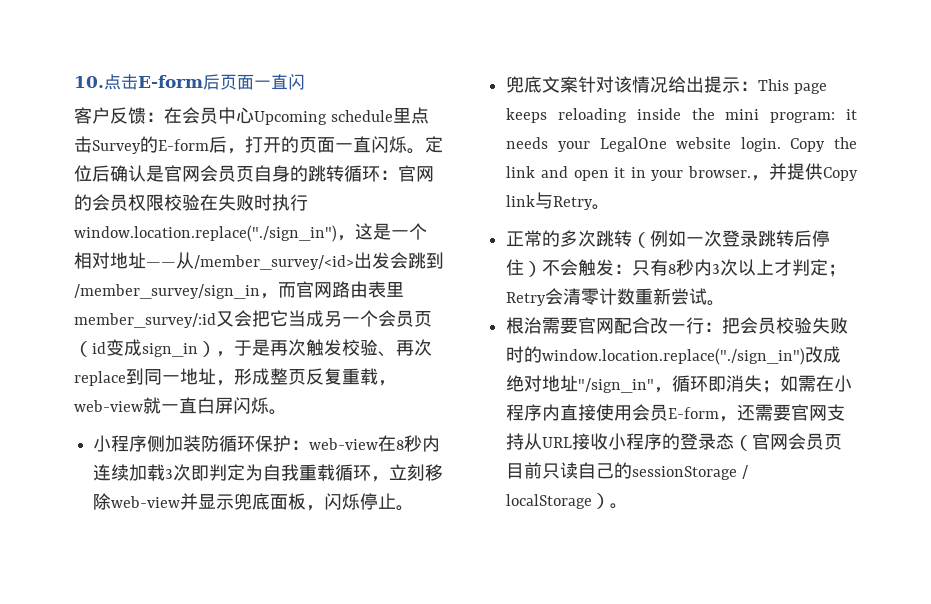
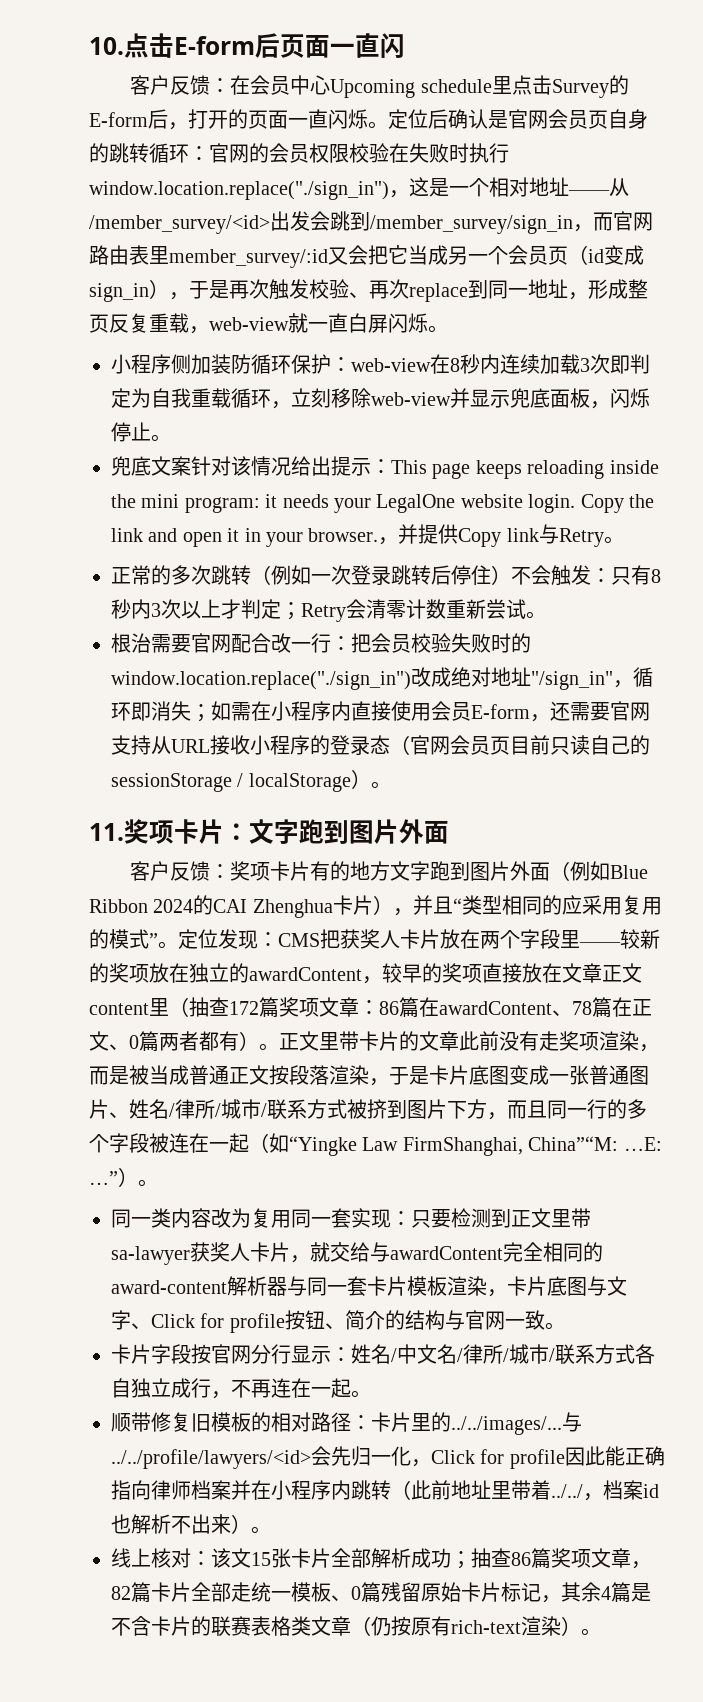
(629, 506) none -> [89,819,449,844] [130,861,649,881] [89,895,662,918] [89,929,660,949] [89,963,642,984] [89,997,652,1018] [89,1031,659,1052] [89,1065,649,1086] [89,1099,647,1120] [89,1133,662,1156] [89,1167,158,1187] [111,1208,591,1228] [111,1242,603,1265] [111,1276,627,1297] [111,1310,565,1333] [111,1344,655,1365] [111,1378,371,1399] [111,1412,582,1435] [111,1446,665,1469] [111,1480,659,1501] [111,1514,271,1534] [111,1548,651,1569] [111,1582,651,1603] [111,1616,601,1637] // 11.奖项卡片：文字跑到图片外面 // 客户反馈：奖项卡片有的地方文字跑到图片外面（例如Blue Ribbon 2024的CAI Zhenghua卡片），并且“类型相同的应采用复用的模式”。定位发现：CMS把获奖人卡片放在两个字段里——较新的奖项放在独立的awardContent，较早的奖项直接放在文章正文content里（抽查172篇奖项文章：86篇在awardContent、78篇在正文、0篇两者都有）。正文里带卡片的文章此前没有走奖项渲染，而是被当成普通正文按段落渲染，于是卡片底图变成一张普通图片、姓名/律所/城市/联系方式被挤到图片下方，而且同一行的多个字段被连在一起（如“Yingke Law FirmShanghai, China”“M: …E: …”）。 // 同一类内容改为复用同一套实现：只要检测到正文里带sa-lawyer获奖人卡片，就交给与awardContent完全相同的award-content解析器与同一套卡片模板渲染，卡片底图与文字、Click for profile按钮、简介的结构与官网一致。 // 卡片字段按官网分行显示：姓名/中文名/律所/城市/联系方式各自独立成行，不再连在一起。 // 顺带修复旧模板的相对路径：卡片里的../../images/...与../../profile/lawyers/<id>会先归一化，Click for profile因此能正确指向律师档案并在小程序内跳转（此前地址里带着../../，档案id也解析不出来）。 // 线上核对：该文15张卡片全部解析成功；抽查86篇奖项文章，82篇卡片全部走统一模板、0篇残留原始卡片标记，其余4篇是不含卡片的联赛表格类文章（仍按原有rich-text渲染）。

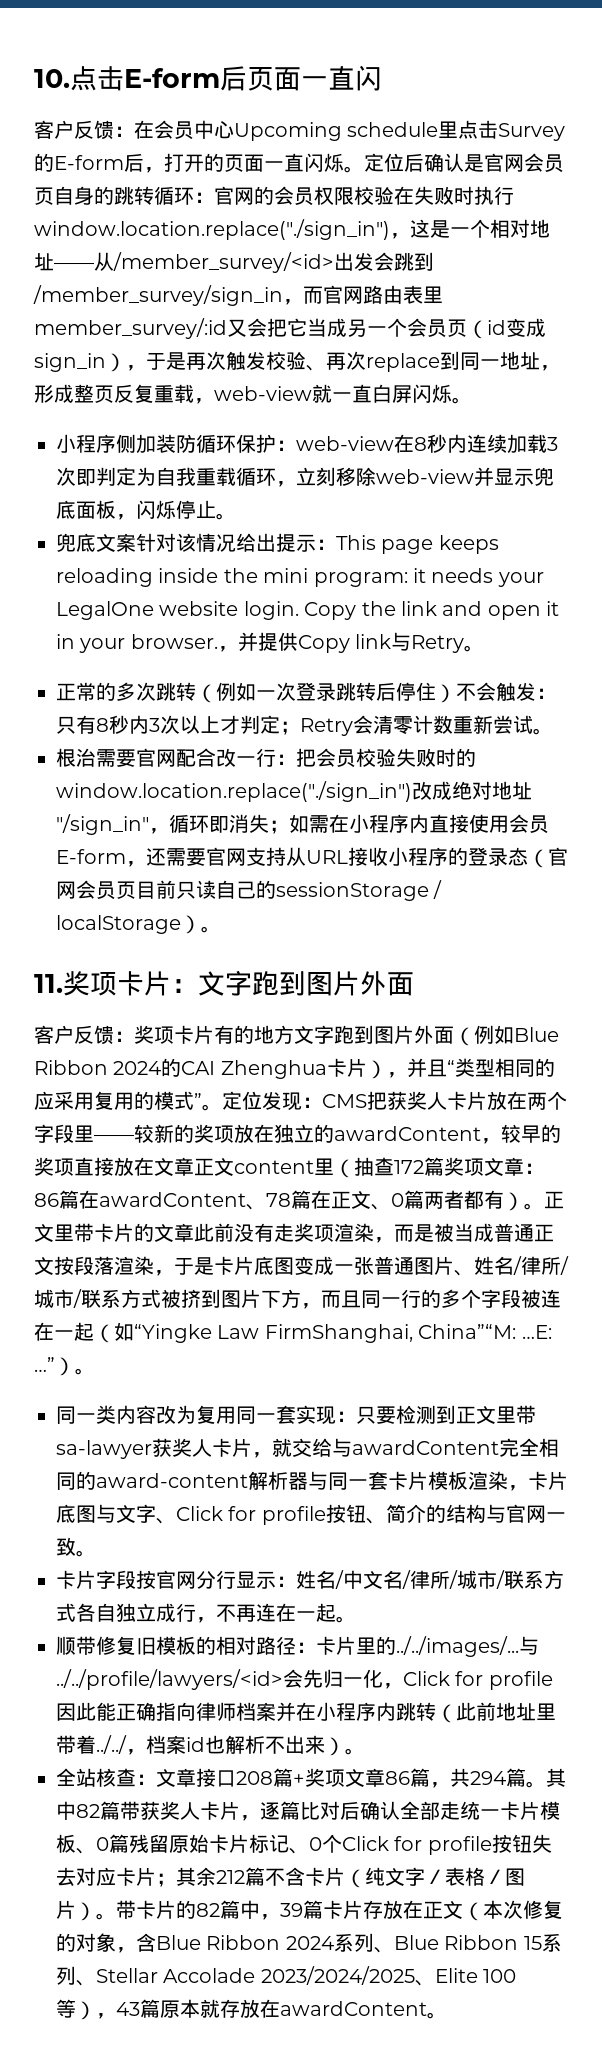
[111,1548,651,1569] [111,1582,191,1603] 线上核对：该文15张卡片全部解析成功；抽查86篇奖项文章，82篇卡片 -> [56,1768,566,1788] [56,1801,400,1821] 全站核查：文章接口208篇+奖项文章86篇，共294篇。其中82篇带获奖人卡片，逐篇比对后确认
(291, 1595) none -> [500,1801,540,1820] 卡片
[541,1582,651,1603] [111,1616,581,1637] ，其余4篇是不含卡片的联赛表格类文章（仍按原有rich-text渲染） -> [289,1834,552,1855] [56,1867,525,1888] [56,1900,563,1921] [56,1933,562,1953] [56,1966,517,1986] [56,1999,427,2020] 、0个Click for profile按钮失去对应卡片；其余212篇不含卡片（纯文字／表格／图片）。带卡片的82篇中，39篇卡片存放在正文（本次修复的对象，含Blue Ribbon 2024系列、Blue Ribbon 15系列、Stellar Accolade 2023/2024/2025、Elite 100等），43篇原本就存放在awardContent

